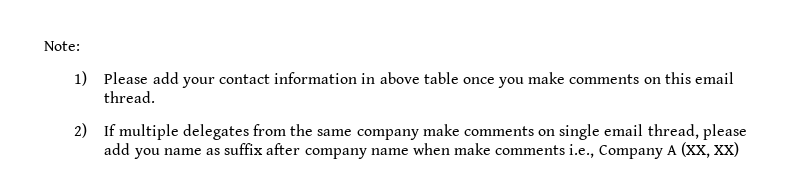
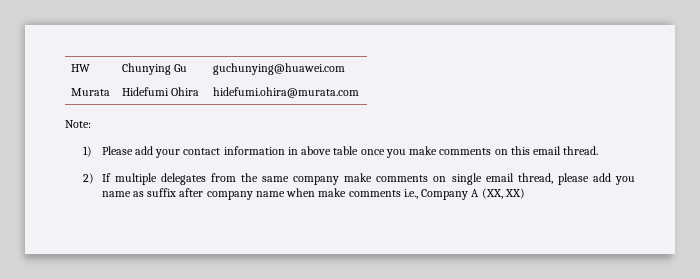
(44, 46) none -> [70,64,90,72] [121,63,188,75] [212,63,345,75] [70,88,110,96] [121,87,200,96] [212,87,359,98] HW | Chunying Gu | guchunying@huawei.com // Murata | Hidefumi Ohira | hidefumi.ohira@murata.com //

